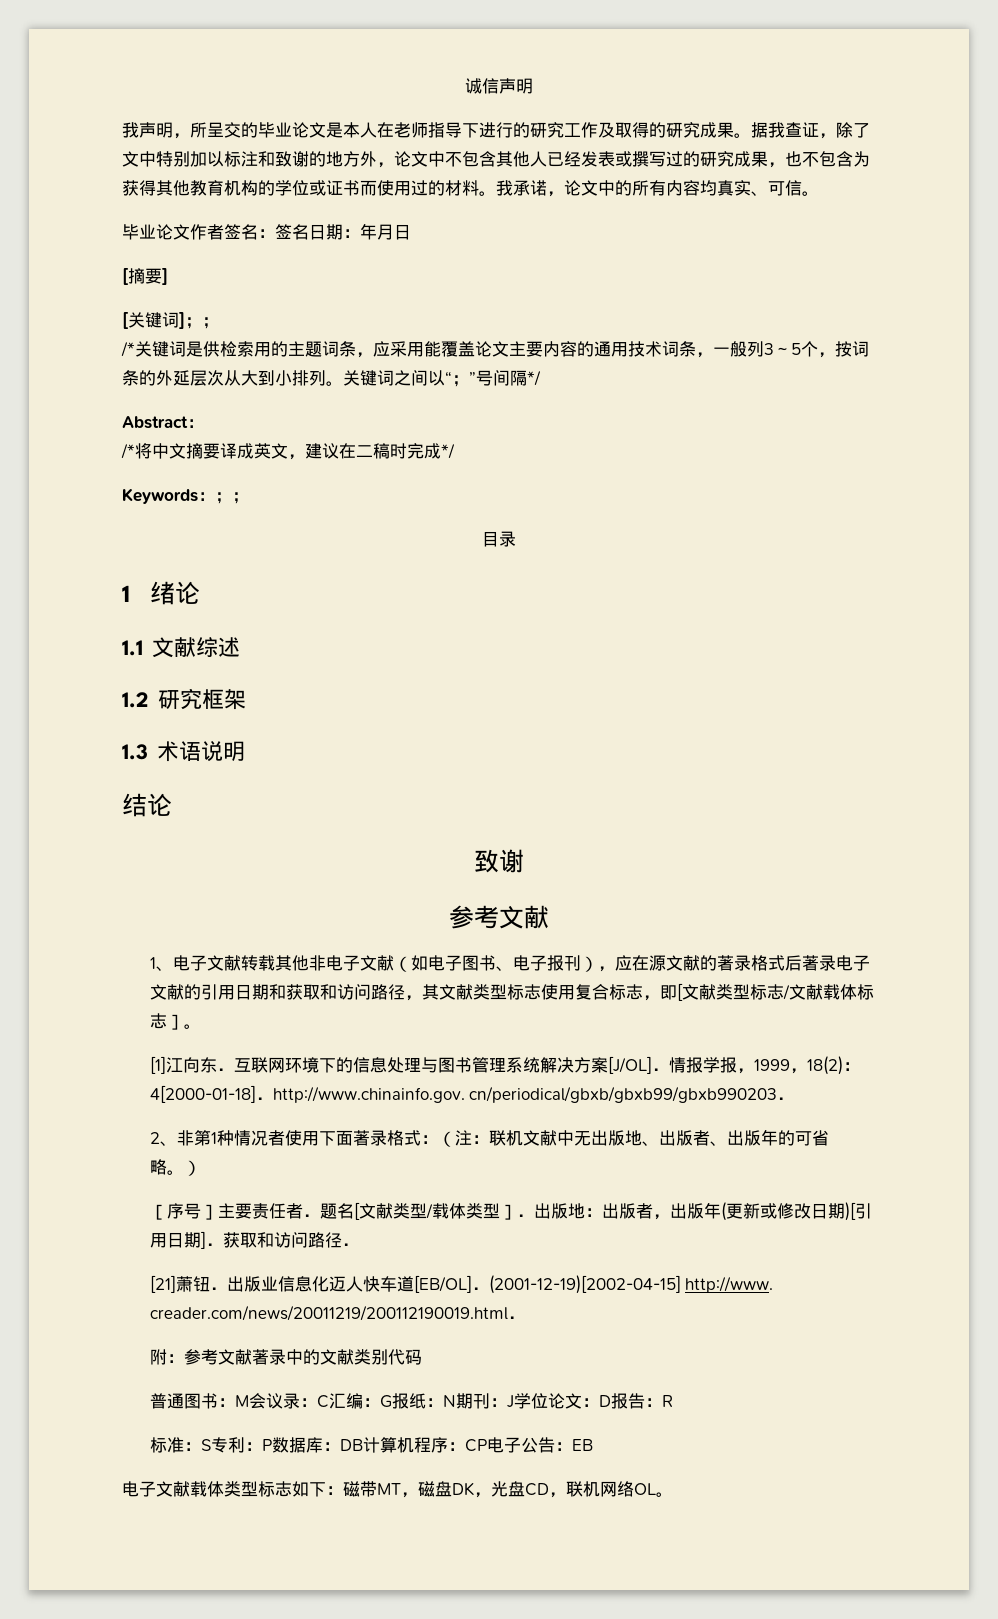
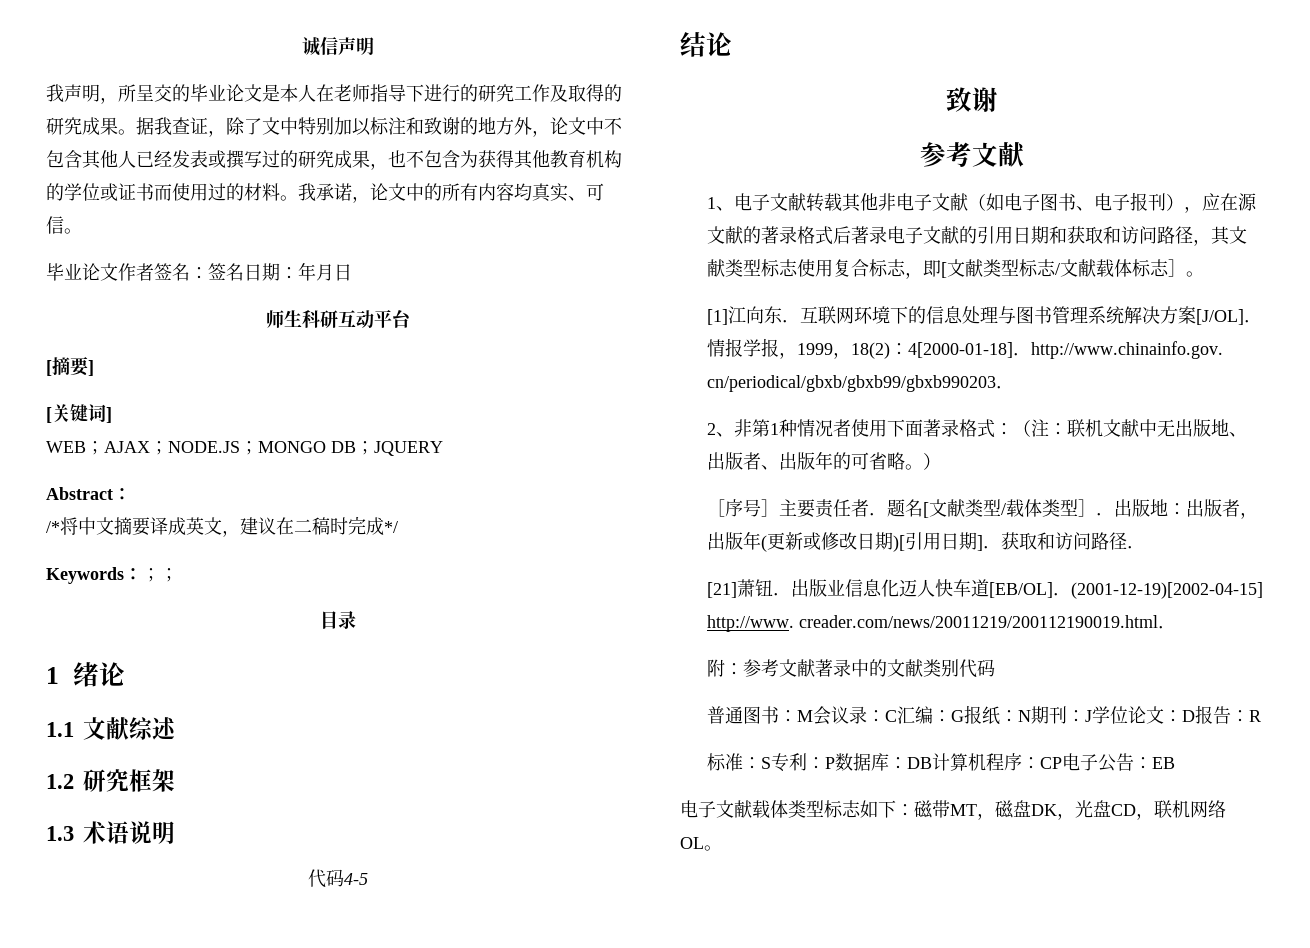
(411, 232) none -> [266,309,411,328] // 师生科研互动平台
[185,317,219,329] [121,341,869,358] [122,370,541,387] ；； // /*关键词是供检索用的主题词条，应采用能覆盖论文主要内容的通用技术词条，一般列3～5个，按词条的外延层次从大到小排列。关键词之间以“；”号间隔*/ -> [46,441,443,456] // WEB；AJAX；NODE.JS；MONGO DB；JQUERY
(245, 751) none -> [308,869,368,888] // 代码4-5

